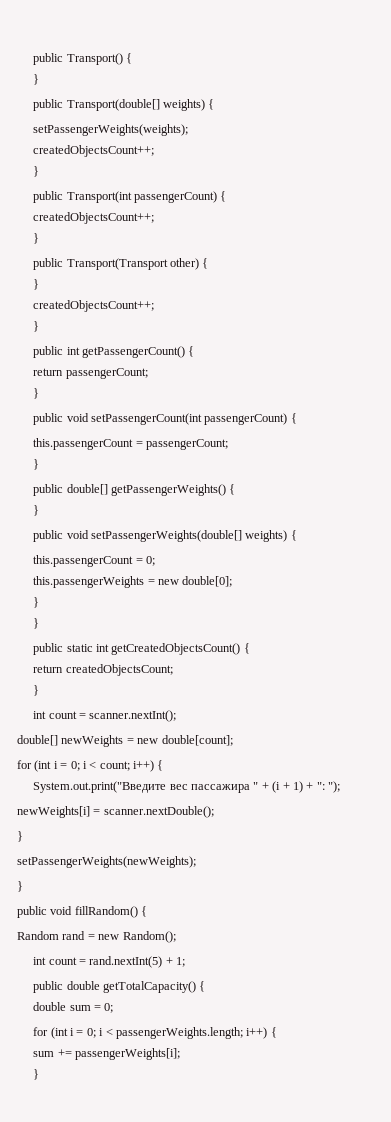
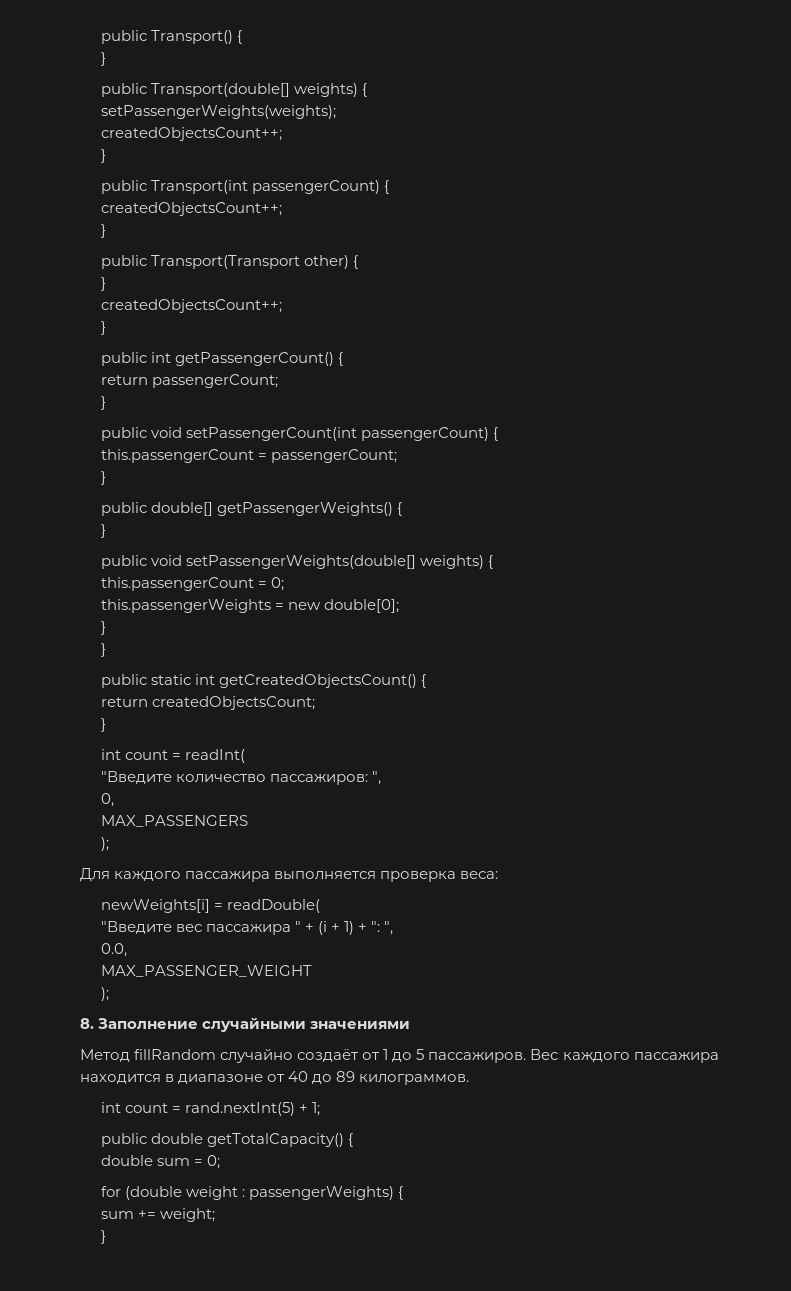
[89,710,177,722] [17,735,233,747] [17,760,164,772] [33,781,167,793] scanner.nextInt(); // double[] newWeights = new double[count]; // for (int i = 0; i < count; i++) { // System.out.print("Введите -> [184,749,245,763] [100,771,381,785] [100,793,114,807] [100,815,248,827] [100,837,109,851] [80,868,499,882] [100,899,320,913] [100,921,172,934] readInt( // "Введите количество пассажиров: ", // 0, // MAX_PASSENGERS // ); // Для каждого пассажира выполняется проверка веса: // newWeights[i] = readDouble( // "Введите
[328,781,341,793] [17,806,214,818] [17,831,23,842] [17,856,196,868] [17,881,23,892] [17,906,148,918] [17,931,176,943] "); // newWeights[i] = scanner.nextDouble(); // } // setPassengerWeights(newWeights); // } // public void fillRandom() { // Random rand = new Random(); -> [384,921,394,935] [100,943,127,957] [100,965,312,977] [100,987,109,1001] [80,1018,411,1032] [80,1049,719,1063] [80,1071,470,1085] ", // 0.0, // MAX_PASSENGER_WEIGHT // ); // 8. Заполнение случайными значениями // Метод fillRandom случайно создаёт от 1 до 5 пассажиров. Вес каждого пассажира находится в диапазоне от 40 до 89 килограммов.
[50,1027,268,1039] (int i = 0; i < passengerWeights.length; i++) -> [124,1186,395,1200] (double weight : passengerWeights)
[75,1048,181,1060] passengerWeights[i]; -> [159,1208,215,1222] weight;

